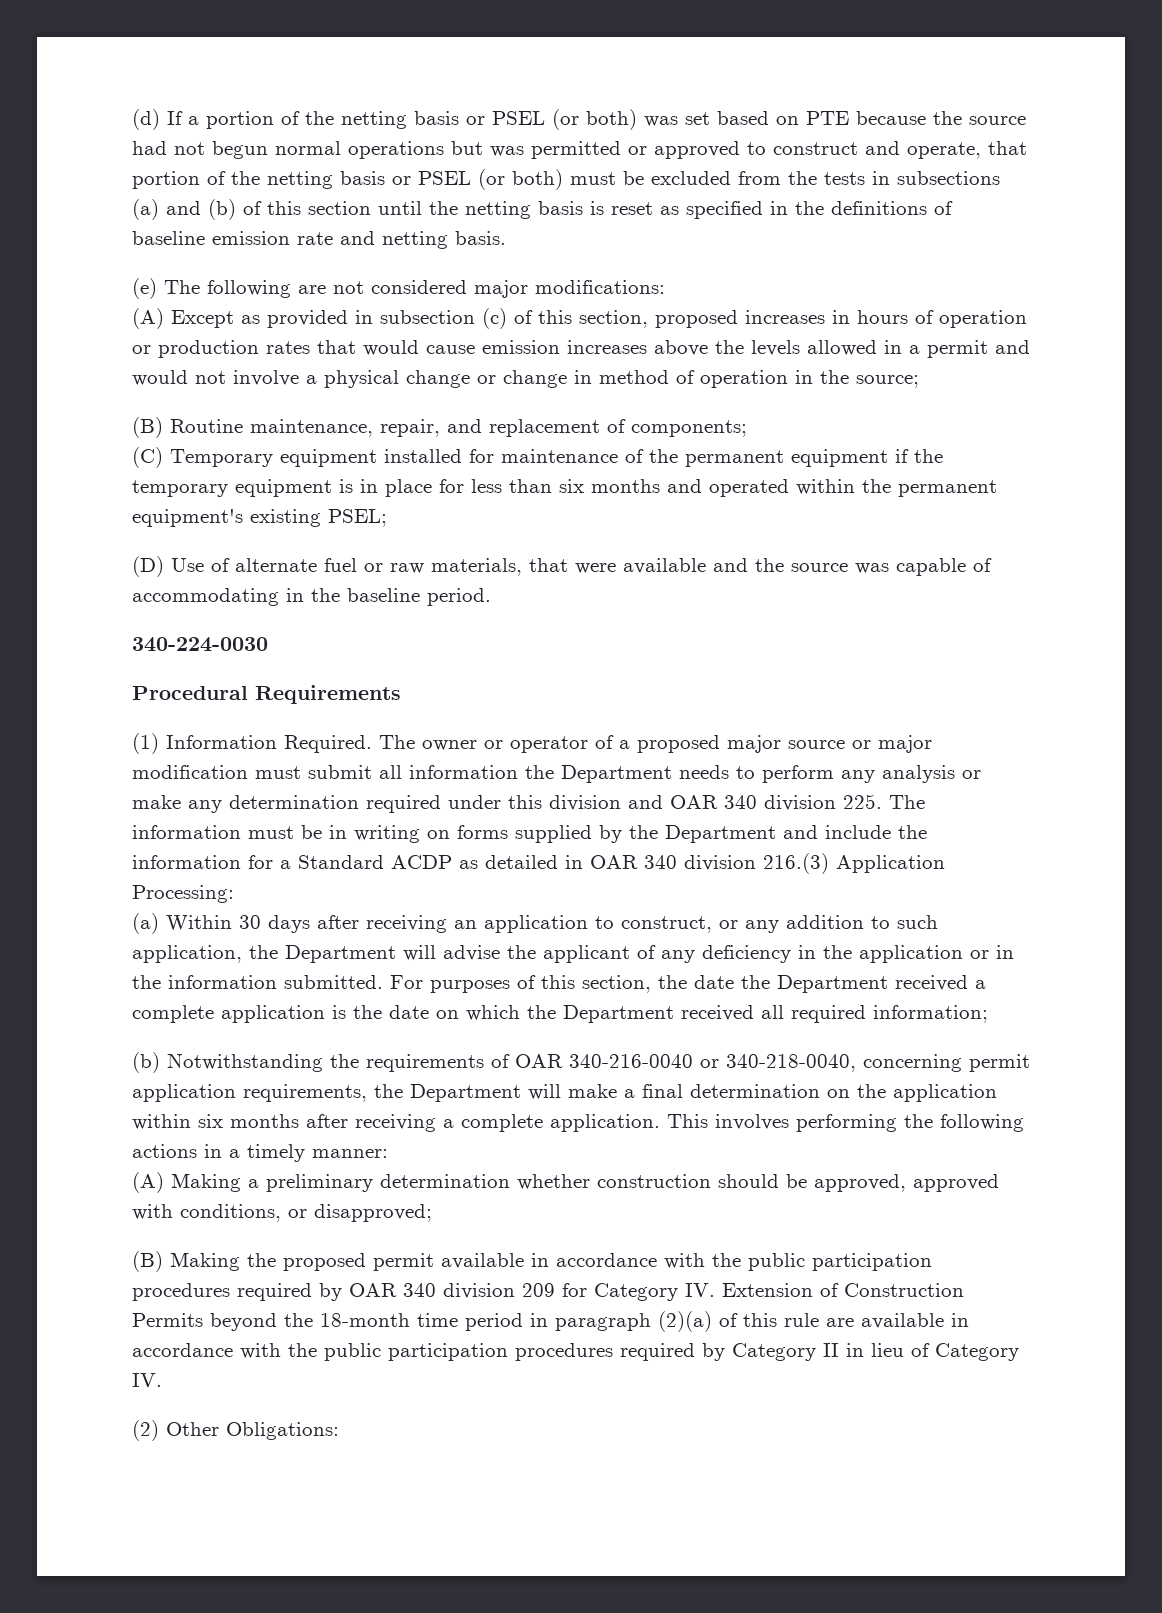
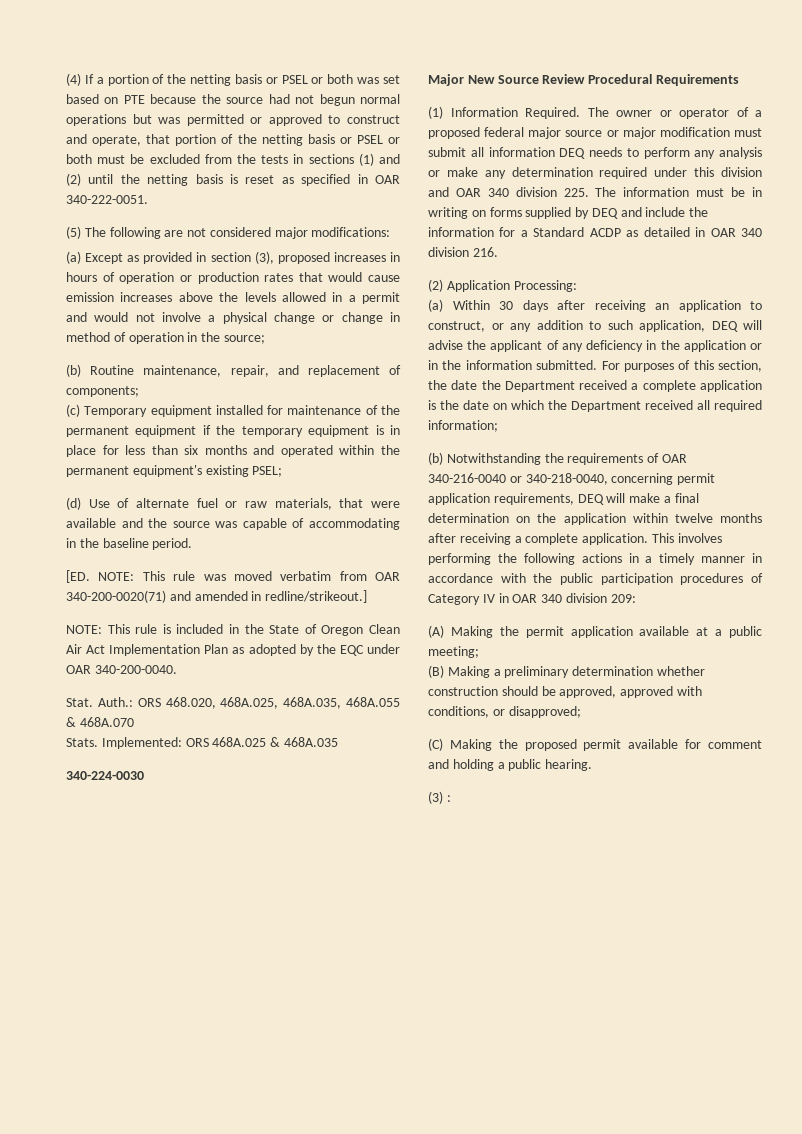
[132,109,160,130] (d) -> [66,73,81,86] (4)
[552,109,637,130] (or both) -> [311,74,354,84] or both
[478,169,563,190] (or both) -> [388,137,400,144] [66,154,92,164] or both
[897,171,1000,185] [132,199,371,220] subsections (a) and (b) of this section -> [308,153,400,166] [66,173,81,186] sections (1) and (2)
[795,201,953,215] [132,231,506,249] [132,278,157,299] the definitions of baseline emission rate and netting basis. // (e) -> [375,175,400,184] [66,195,148,204] [66,226,81,239] OAR 340-222-0051. // (5)
[132,308,164,329] (A) -> [66,251,81,264] (a)
[380,308,648,329] subsection (c) of this section, -> [210,251,274,264] section (3),
[132,417,163,438] (B) -> [66,364,81,377] (b)
[132,447,163,468] (C) -> [66,404,80,417] (c)
[132,556,164,577] (D) -> [66,497,81,510] (d)
[132,637,268,652] 340-224-0030 // -> [66,570,400,583] [66,590,368,603] [66,624,400,636] [66,644,400,656] [66,665,177,674] [66,697,400,709] [66,717,134,727] [66,737,338,749] [66,771,144,780] [428,74,586,86] [ED. NOTE: This rule was moved verbatim from OAR 340-200-0020(71) and amended in redline/strikeout.] // NOTE: This rule is included in the State of Oregon Clean Air Act Implementation Plan as adopted by the EQC under OAR 340-200-0040. // Stat. Auth.: ORS 468.020, 468A.025, 468A.035, 468A.055 & 468A.070 // Stats. Implemented: ORS 468A.025 & 468A.035 // 340-224-0030 // Major New Source Review
(720, 744) none -> [484,127,525,137] federal
[525,765,672,783] the Department -> [559,148,586,159] DEQ
[629,825,776,843] the Department -> [591,208,618,219] DEQ
[763,853,829,874] 216.(3) -> [472,247,498,257] [428,279,443,292] 216. // (2)
[249,945,396,963] the Department -> [711,321,738,332] DEQ
[374,1084,521,1102] the Department -> [577,494,604,505] DEQ
[198,1114,223,1128] six -> [674,513,713,523] twelve
[312,1149,388,1158] [132,1172,164,1193] manner: // (A) -> [701,553,762,563] [428,573,763,585] [428,593,636,605] [428,625,762,638] [428,646,479,658] [428,665,444,678] manner in accordance with the public participation procedures of Category IV in OAR 340 division 209: // (A) Making the permit application available at a public meeting; // (B)
[132,1251,163,1272] (B) -> [428,738,443,751] (C)
[531,1253,932,1271] [132,1283,964,1301] [132,1311,969,1332] [132,1343,1019,1361] [132,1373,162,1387] [132,1420,339,1441] in accordance with the public participation procedures required by OAR 340 division 209 for Category IV. Extension of Construction Permits beyond the 18-month time period in paragraph (2)(a) of this rule are available in accordance with the public participation procedures required by Category II in lieu of Category IV. // (2) Other Obligations: -> [685,739,762,749] [428,759,593,771] [428,791,451,804] for comment and holding a public hearing. // (3) :

